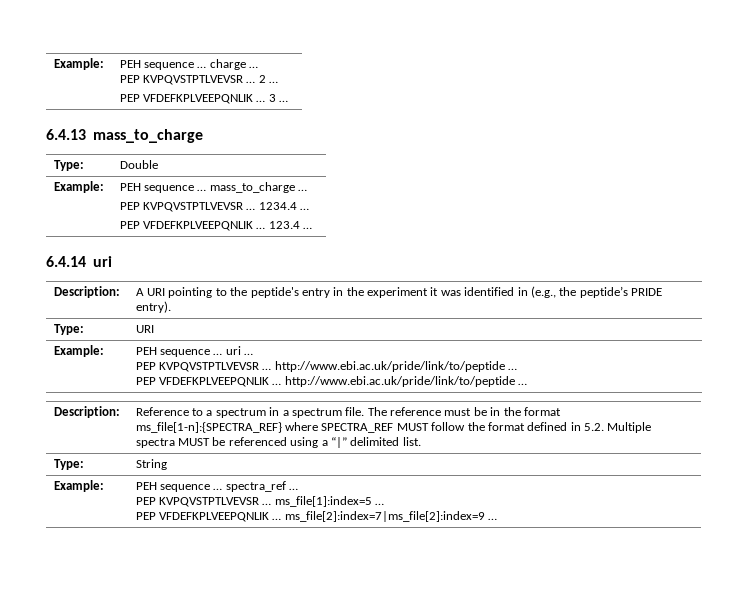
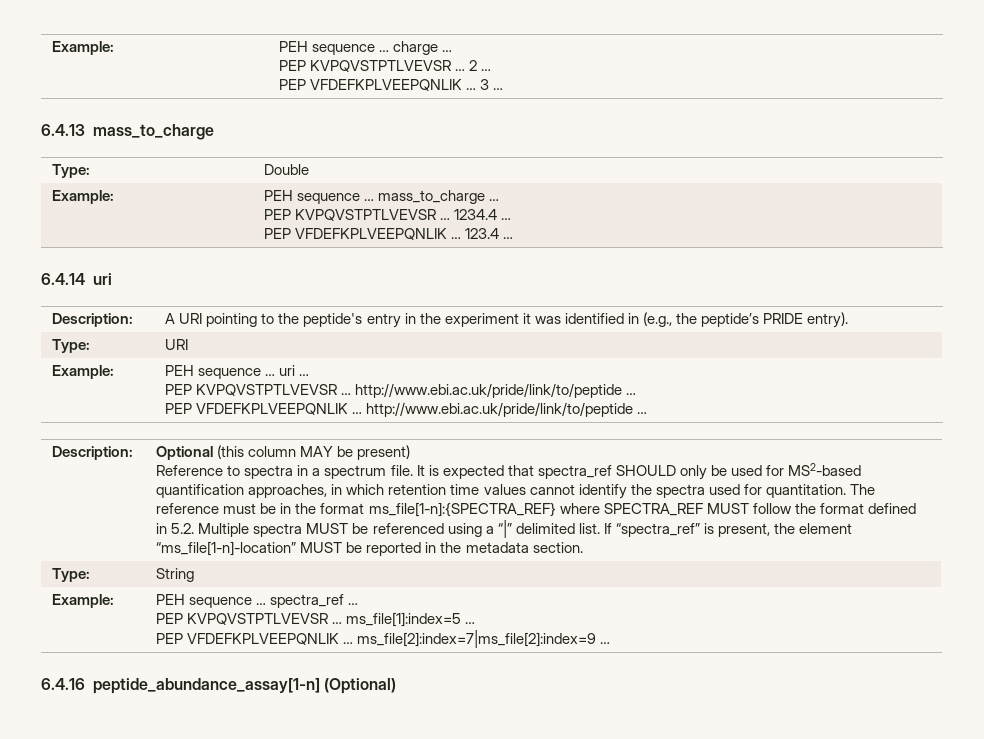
[135,407,365,418] Reference to a spectrum in a spectrum file. -> [156,445,411,460] [156,463,862,480] [156,484,846,499] Optional (this column MAY be present) // Reference to spectra in a spectrum file. It is expected that spectra_ref SHOULD only be used for MS2-based quantification approaches, in which retention time values cannot identify the spectra used for quantitation.
(421, 441) none -> [603,523,853,537] [156,541,583,556] If “spectra_ref” is present, the element “ms_file[1-n]-location” MUST be reported in the metadata section.
(498, 519) none -> [41,678,396,694] // 6.4.16 peptide_abundance_assay[1-n] (Optional)

